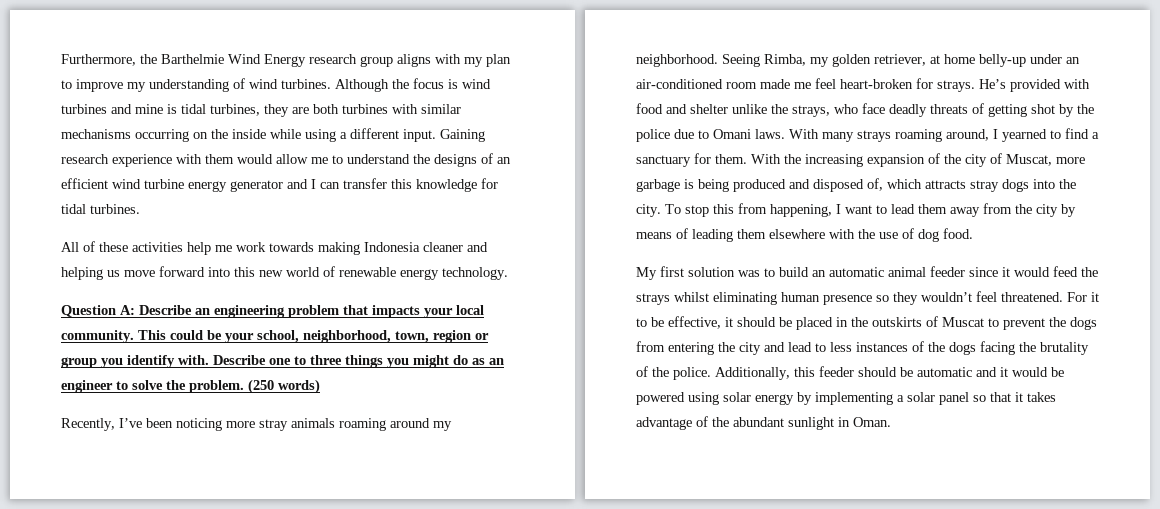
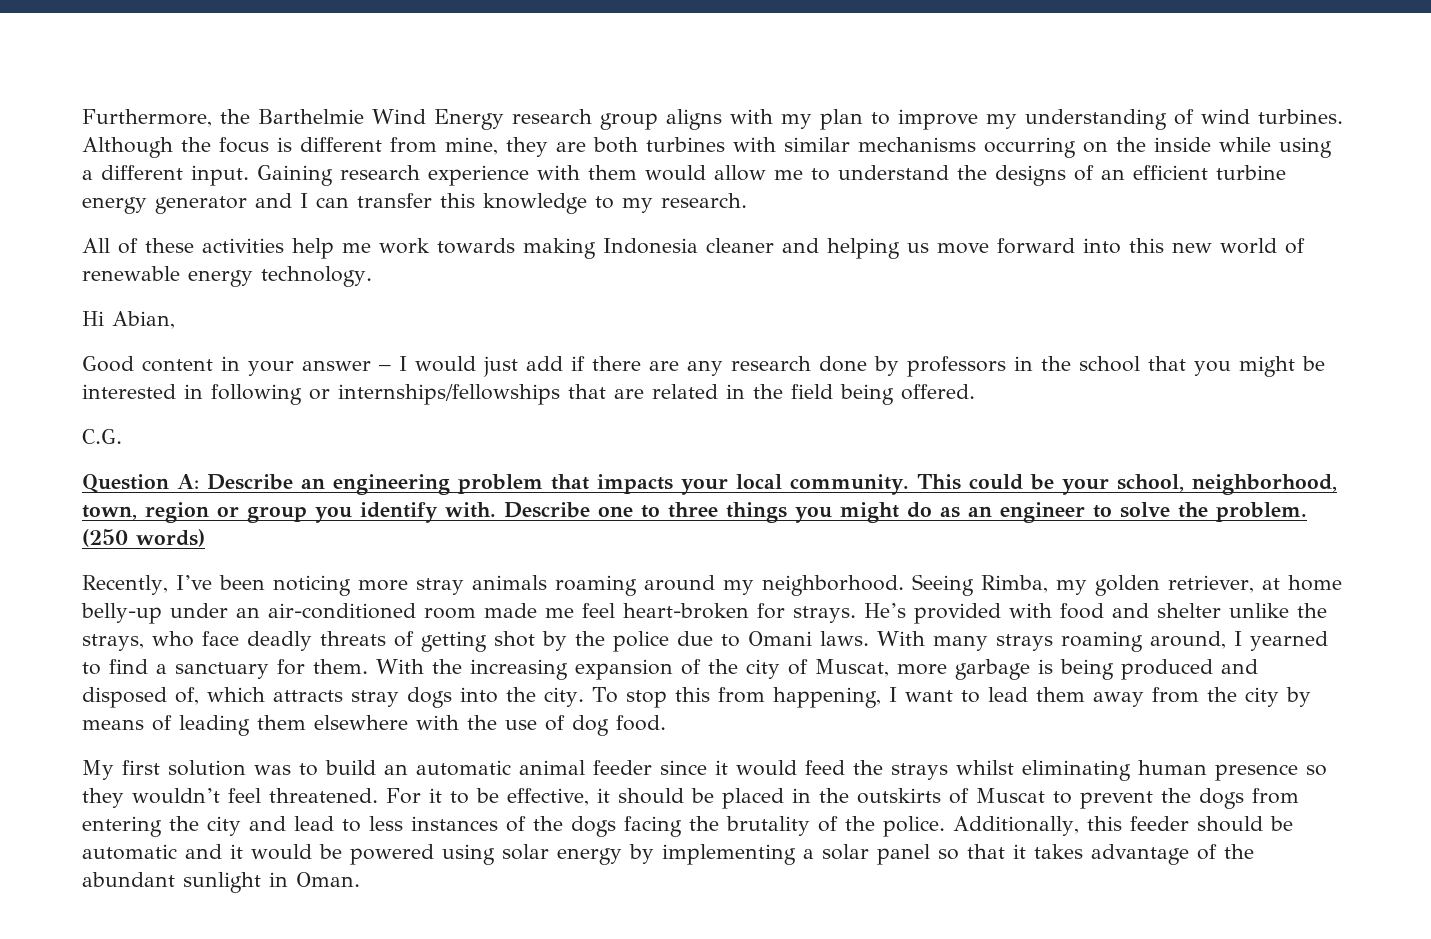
[462,79,491,89] [61,104,260,116] wind turbines and mine is tidal turbines, -> [300,137,498,155] different from mine,
[112,179,141,189] wind -> (1208, 172) none
[481,178,498,189] [61,204,140,214] for tidal turbines. -> [595,193,747,213] to my research.
(508, 273) none -> [82,311,175,329] [82,356,1325,377] [82,384,975,405] [82,429,122,444] // Hi Abian, // Good content in your answer – I would just add if there are any research done by professors in the school that you might be interested in following or internships/fellowships that are related in the field being offered. // C.G.

